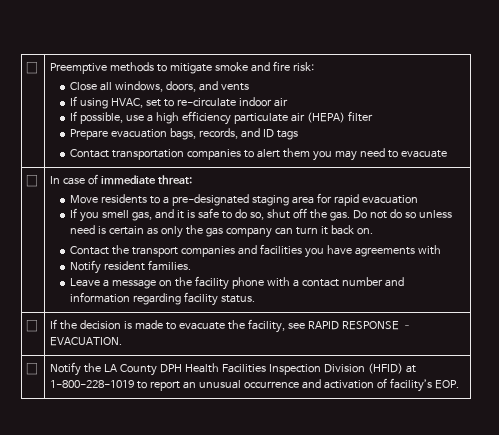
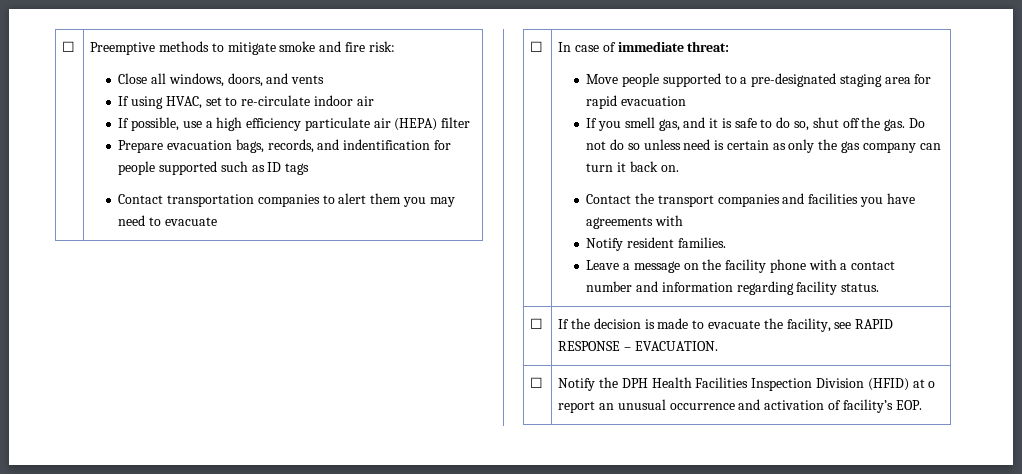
(260, 133) none -> [343,139,451,150] [118,161,265,175] indentification for people supported such as
[101,194,148,204] residents -> [621,73,721,87] people supported
[103,364,157,376] LA County -> (619, 382) none
[50,380,148,389] 1-800-228-1019 to -> [928,381,936,388] o

